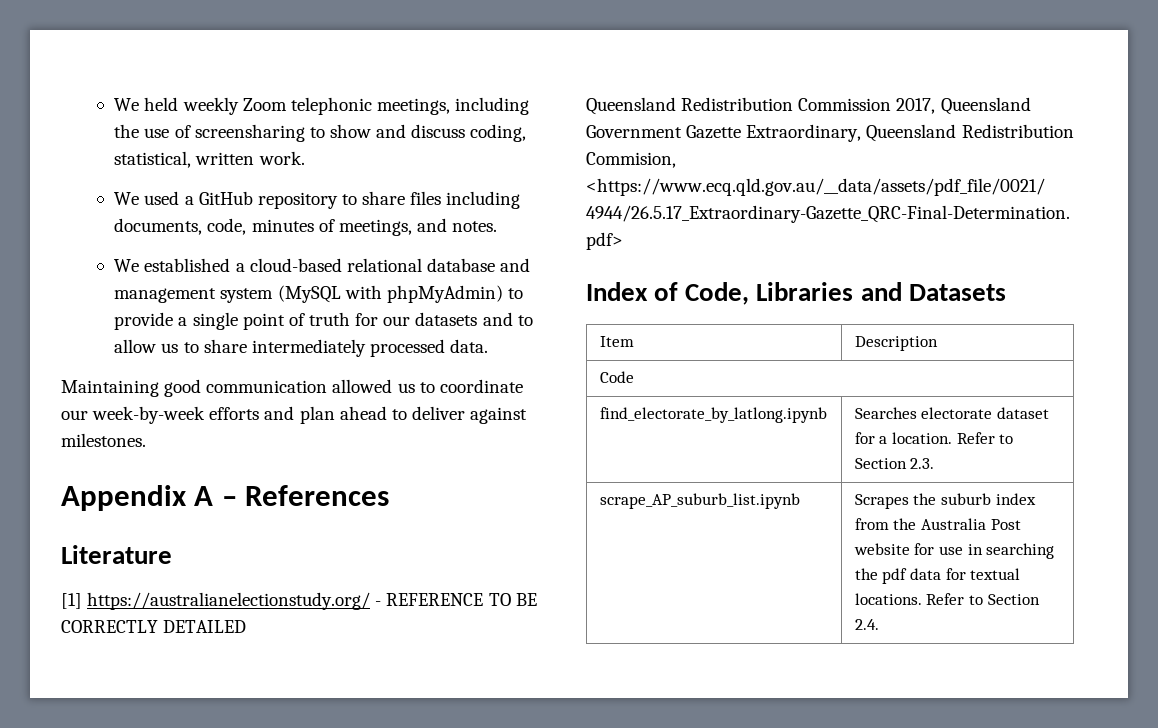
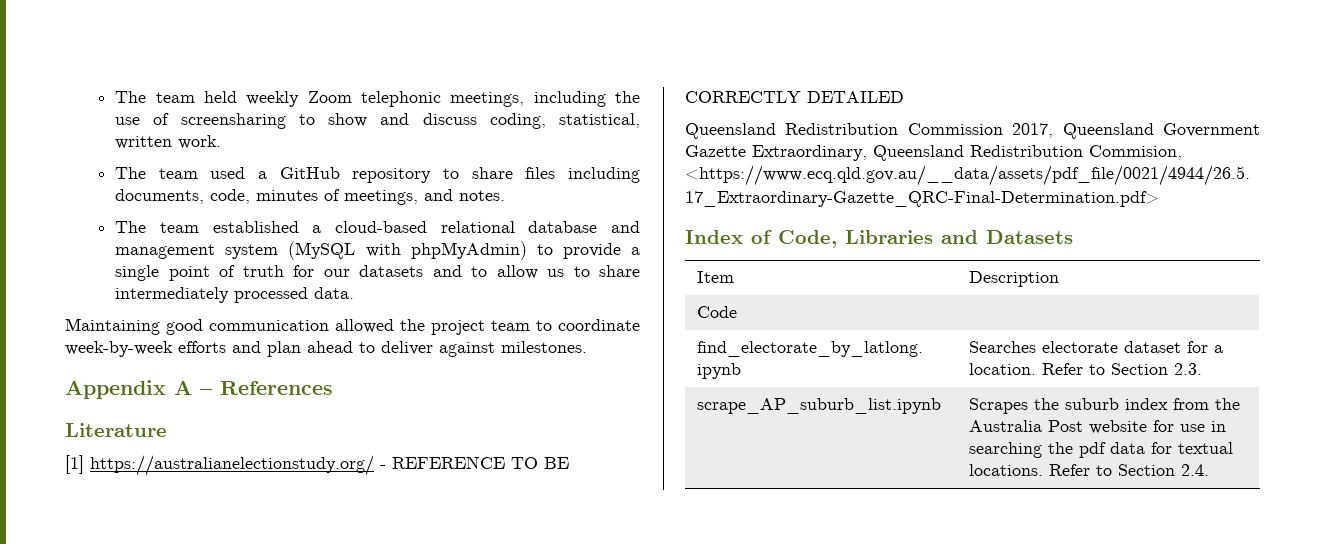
[114,98,140,111] We -> [115,91,195,103] The team
[114,192,140,205] We -> [115,167,198,179] The team
[114,259,140,272] We -> [115,221,199,233] The team
[397,383,415,393] us -> [400,319,530,335] the project team
[61,410,88,420] our -> (640, 325) none

